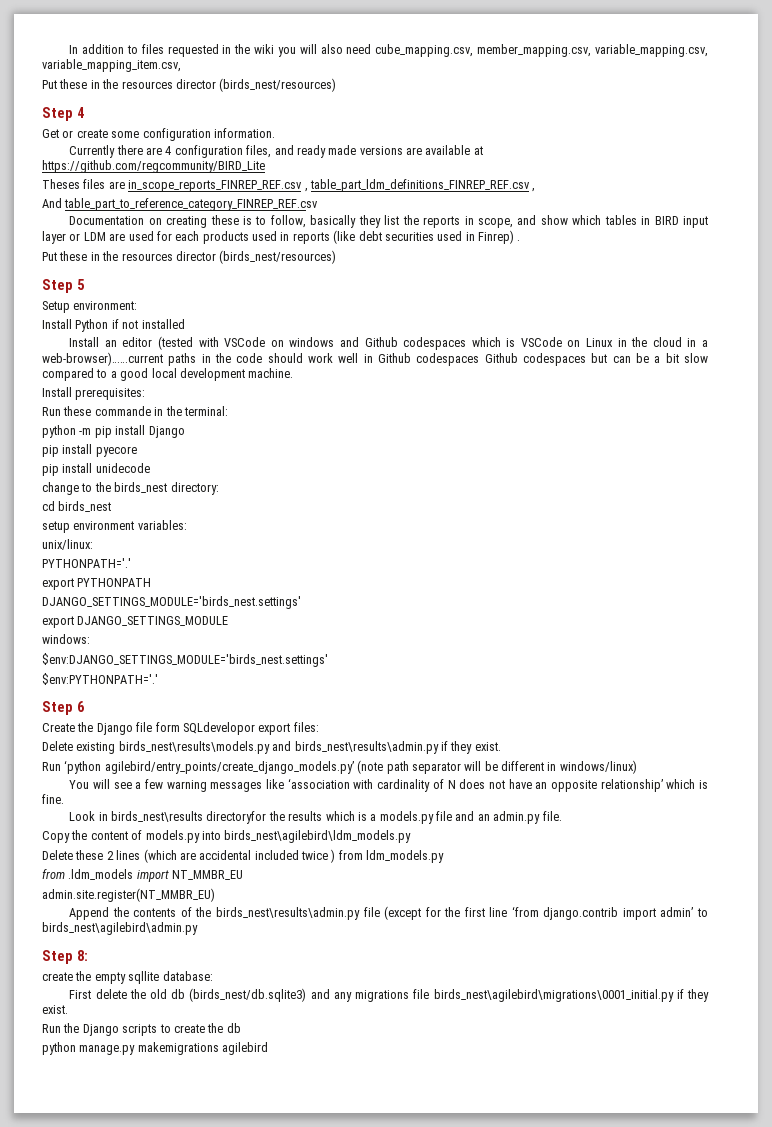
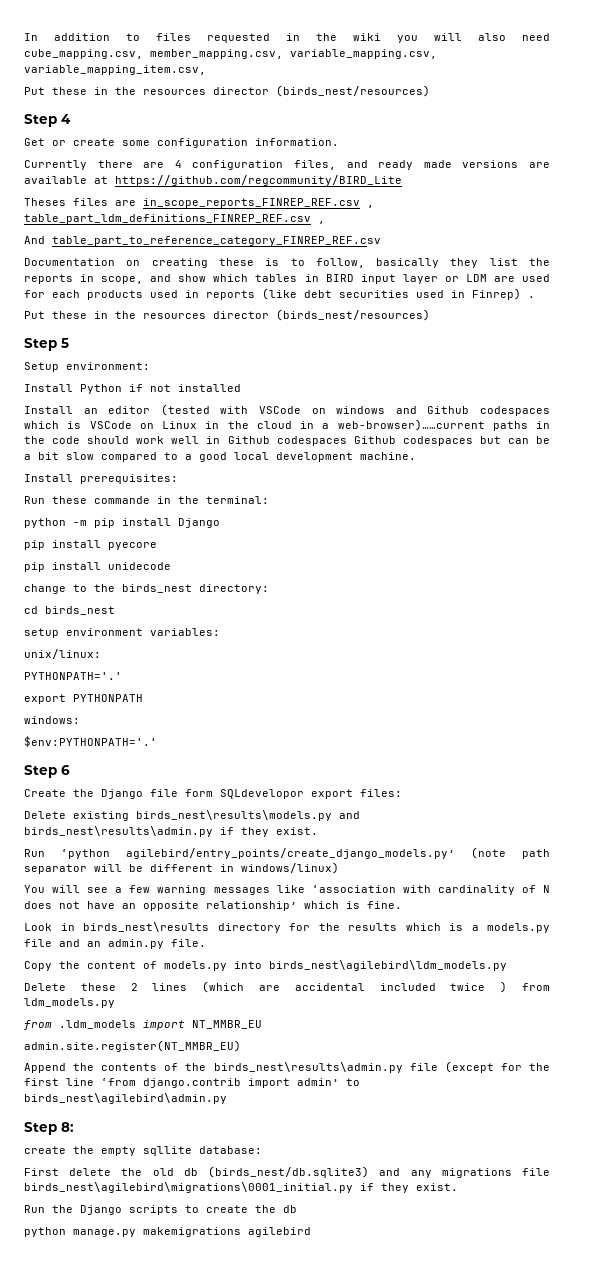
[42,596,301,609] [42,616,229,628] // DJANGO_SETTINGS_MODULE='birds_nest.settings' // export DJANGO_SETTINGS_MODULE -> (143, 698) none
[42,653,328,667] // $env:DJANGO_SETTINGS_MODULE='birds_nest.settings' -> (80, 720) none
[206,811,267,824] directoryfor -> [217,923,310,933] directory for

